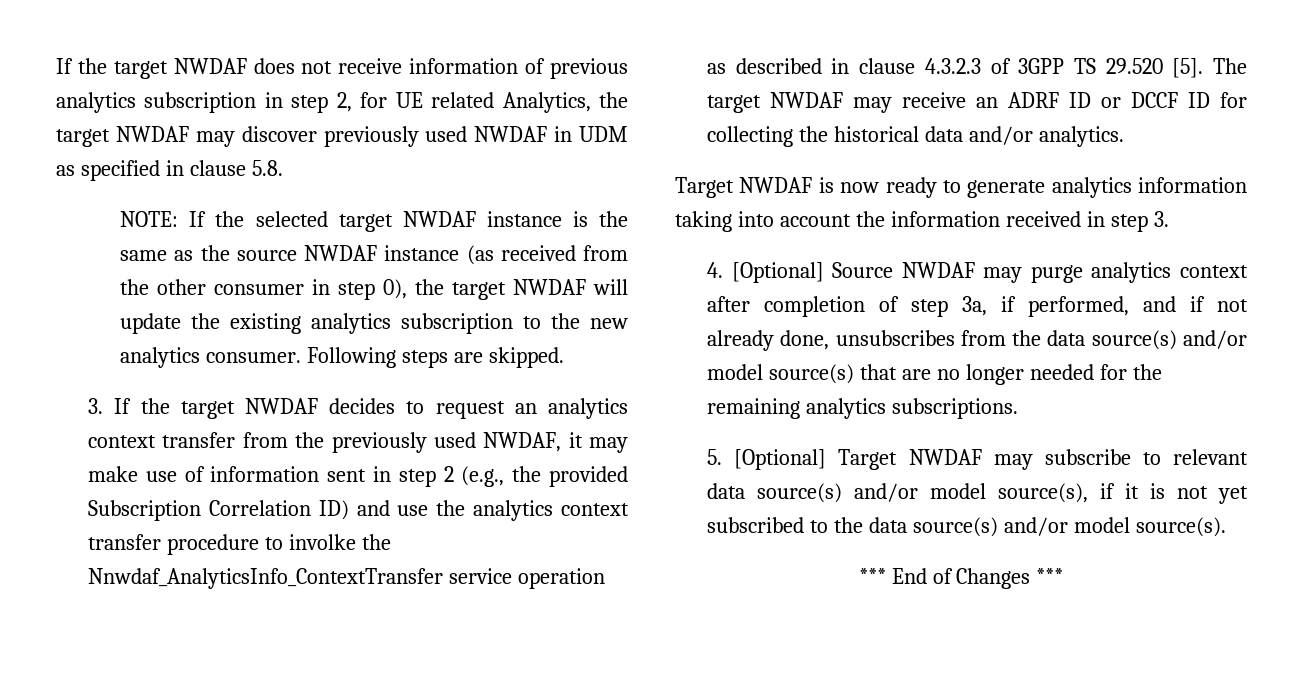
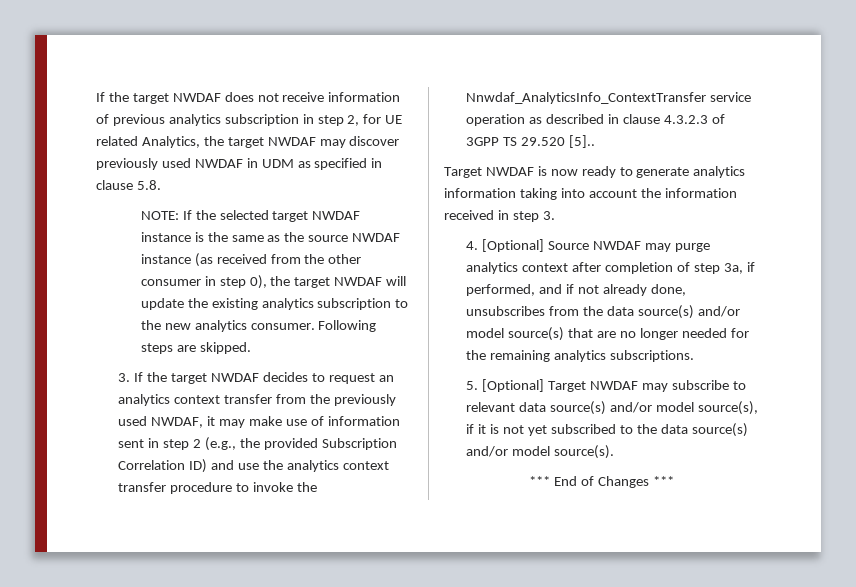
[288,534,356,550] involke -> [253,482,294,492] invoke
[1172,58,1247,78] [707,92,1247,113] [707,126,1124,147] [5]. The target NWDAF may receive an ADRF ID or DCCF ID for collecting the historical data and/or analytics. -> [569,135,596,148] [5]..

